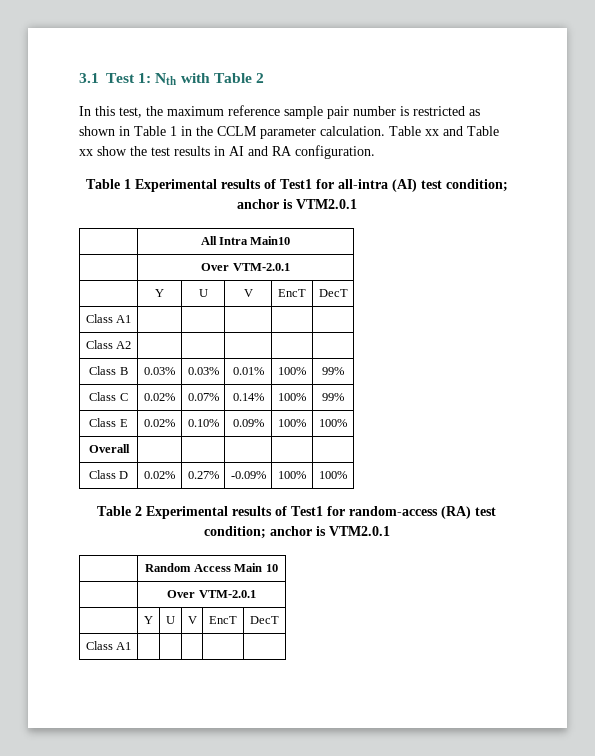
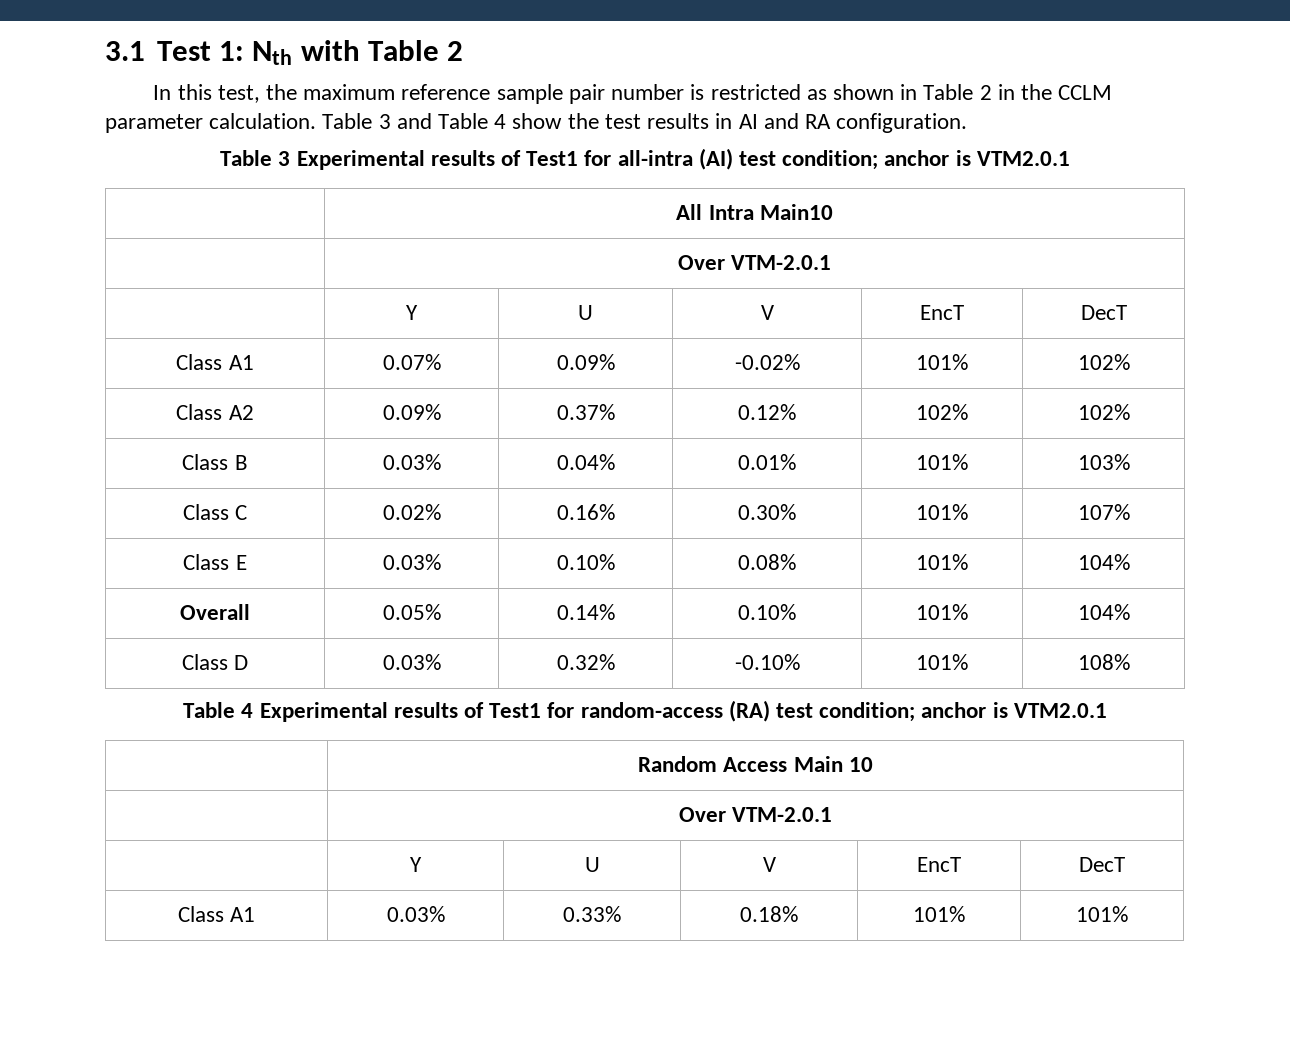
[170,126,177,136] 1 -> [979,85,992,100] 2
[425,129,439,136] xx -> [378,114,391,129] 3
[79,149,93,156] xx -> [494,114,507,129] 4
[123,179,131,189] 1 -> [278,151,291,166] 3
[85,340,132,349] | | | | // Class A2 | | | | | -> [382,354,441,370] [556,354,615,370] [734,354,800,370] [916,354,968,370] [1077,354,1130,370] [176,404,254,420] [382,404,441,420] [556,404,615,420] [738,404,796,420] [916,404,968,420] [1077,404,1130,420] 0.07% | 0.09% | -0.02% | 101% | 102% // Class A2 | 0.09% | 0.37% | 0.12% | 102% | 102%
[187,367,219,375] 0.03% -> [556,454,615,470] 0.04%
[278,367,306,375] [322,367,344,375] 100% | 99% -> [916,454,968,470] [1077,454,1130,470] 101% | 103%
[187,393,219,401] [232,393,264,401] [278,393,306,401] [322,393,344,401] 0.07% | 0.14% | 100% | 99% -> [556,504,615,520] [738,504,796,520] [916,504,968,520] [1077,504,1130,520] 0.16% | 0.30% | 101% | 107%
[144,419,175,427] [187,419,219,427] [232,419,264,427] [278,419,306,427] [319,419,347,427] [88,444,130,453] [88,470,129,479] [144,471,175,479] [187,471,219,479] [230,471,266,479] [278,471,306,479] [319,471,347,479] [97,506,142,516] 0.02% | 0.10% | 0.09% | 100% | 100% // Overall | | | | | // Class D | 0.02% | 0.27% | -0.09% | 100% | 100% // Table 2 -> [382,554,441,570] [556,554,615,570] [738,554,796,570] [916,554,968,570] [1077,554,1130,570] [180,604,250,620] [382,604,441,620] [556,604,615,620] [738,604,796,620] [916,604,968,620] [1077,604,1130,620] [181,654,249,670] [382,654,441,670] [556,654,615,670] [734,654,800,670] [916,654,968,670] [1077,654,1130,670] [183,702,254,718] 0.03% | 0.10% | 0.08% | 101% | 104% // Overall | 0.05% | 0.14% | 0.10% | 101% | 104% // Class D | 0.03% | 0.32% | -0.10% | 101% | 108% // Table 4
(132, 646) | | | | -> [386,906,445,922] [563,906,621,922] [740,906,798,922] [913,906,965,922] [1076,906,1128,922] 0.03% | 0.33% | 0.18% | 101% | 101%

